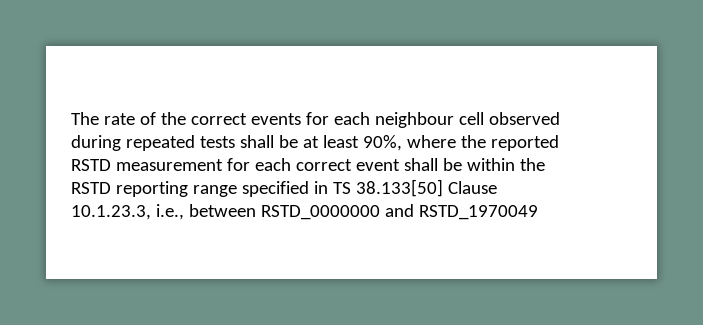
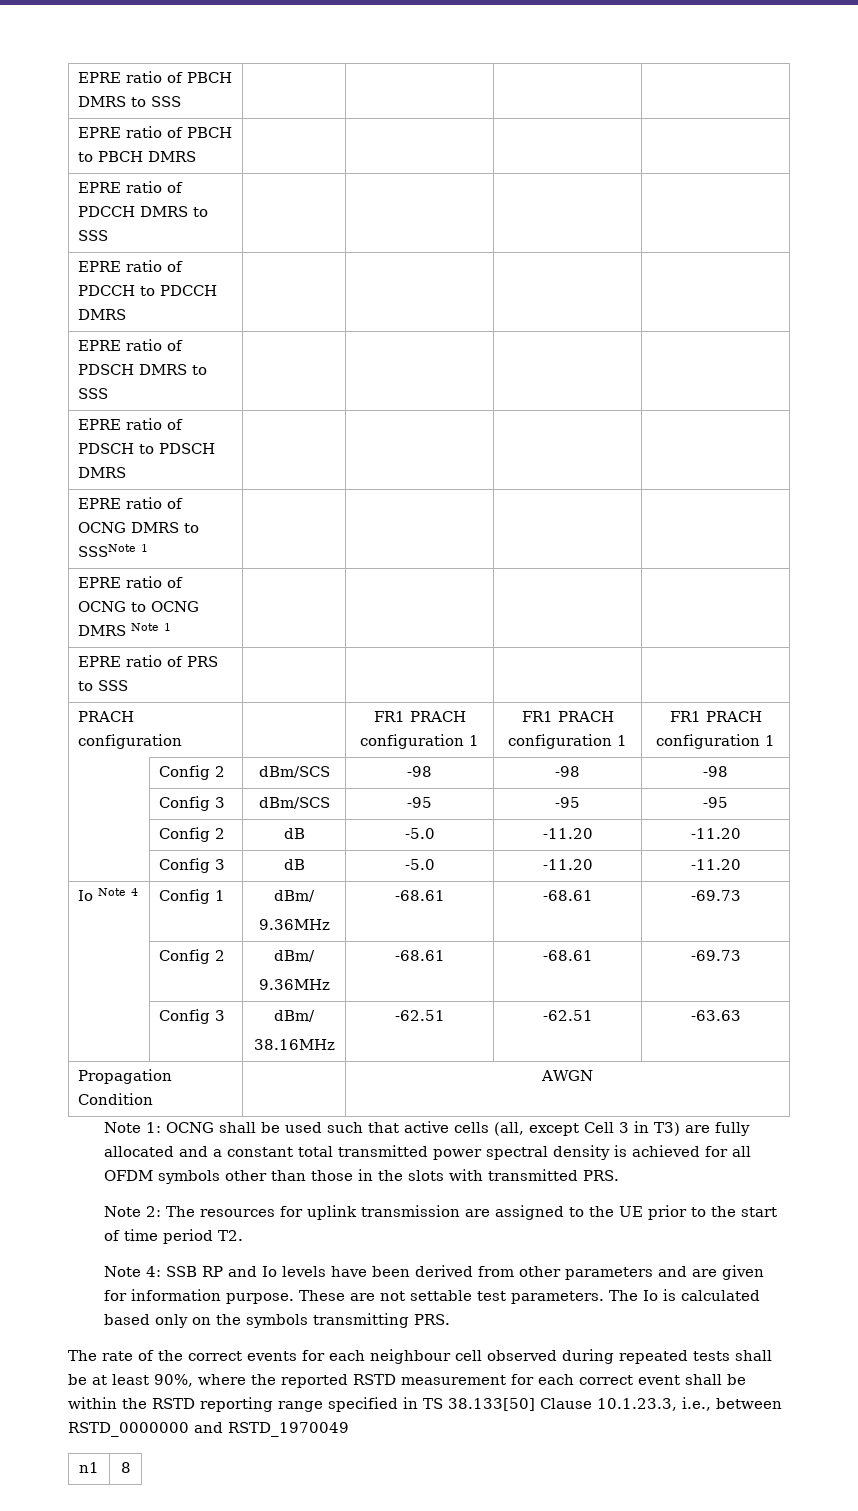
(71, 118) none -> [78,71,233,83] [78,96,182,107] [78,126,233,138] [78,151,197,162] [78,181,184,193] [78,206,209,217] [78,230,109,241] [78,260,184,272] [78,285,218,296] [78,309,127,320] [78,339,184,351] [78,364,208,375] [78,388,109,399] [78,418,184,430] [78,443,216,454] [78,467,127,478] [78,497,184,509] [78,522,200,533] [78,544,149,557] [78,576,184,588] [78,601,200,612] [78,623,172,636] [78,655,219,667] [78,680,129,691] [78,711,135,722] [78,734,183,749] [373,711,466,722] [360,734,479,749] [521,711,614,722] [508,734,627,749] [669,711,762,722] [656,734,775,749] [159,765,226,780] [258,766,330,778] [407,766,432,777] [555,766,580,777] [703,766,728,777] [159,796,226,811] [258,797,330,809] [407,797,432,808] [555,797,580,808] [703,797,728,808] [159,827,226,842] [283,828,305,839] [404,828,435,839] [542,828,593,839] [690,828,741,839] [159,858,226,873] [283,859,305,870] [404,859,435,870] [542,859,593,870] [690,859,741,870] [78,888,139,901] [159,889,226,904] [274,890,315,902] [258,919,330,930] [394,890,445,901] [542,890,593,901] [690,890,741,901] [159,949,226,964] [274,950,315,962] [258,979,330,990] [394,950,445,961] [542,950,593,961] [690,950,741,961] [159,1009,226,1024] [274,1010,315,1022] [253,1039,335,1050] [394,1010,445,1021] [542,1010,593,1021] [690,1010,741,1021] [78,1069,173,1084] [78,1093,154,1105] [541,1070,593,1081] [104,1121,751,1136] [104,1145,752,1160] [104,1169,620,1184] [104,1205,778,1220] [104,1229,244,1244] [104,1265,765,1280] [104,1289,761,1304] [104,1313,451,1328] EPRE ratio of PBCH DMRS to SSS | | | | // EPRE ratio of PBCH to PBCH DMRS | | | | // EPRE ratio of PDCCH DMRS to SSS | | | | // EPRE ratio of PDCCH to PDCCH DMRS | | | | // EPRE ratio of PDSCH DMRS to SSS | | | | // EPRE ratio of PDSCH to PDSCH DMRS | | | | // EPRE ratio of OCNG DMRS to SSSNote 1 | | | | // EPRE ratio of OCNG to OCNG DMRS Note 1 | | | | // EPRE ratio of PRS to SSS | | | | // PRACH configuration | | FR1 PRACH configuration 1 | FR1 PRACH configuration 1 | FR1 PRACH configuration 1 // | Config 2 | dBm/SCS | -98 | -98 | -98 // | Config 3 | dBm/SCS | -95 | -95 | -95 // | Config 2 | dB | -5.0 | -11.20 | -11.20 // | Config 3 | dB | -5.0 | -11.20 | -11.20 // Io Note 4 | Config 1 | dBm/ // 9.36MHz | -68.61 | -68.61 | -69.73 // | Config 2 | dBm/ // 9.36MHz | -68.61 | -68.61 | -69.73 // | Config 3 | dBm/ // 38.16MHz | -62.51 | -62.51 | -63.63 // Propagation Condition | | AWGN // Note 1: OCNG shall be used such that active cells (all, except Cell 3 in T3) are fully allocated and a constant total transmitted power spectral density is achieved for all OFDM symbols other than those in the slots with transmitted PRS. // Note 2: The resources for uplink transmission are assigned to the UE prior to the start of time period T2. // Note 4: SSB RP and Io levels have been derived from other parameters and are given for information purpose. These are not settable test parameters. The Io is calculated based only on the symbols transmitting PRS. //
(538, 212) none -> [79,1462,99,1473] [120,1462,131,1473] // n1 | 8

